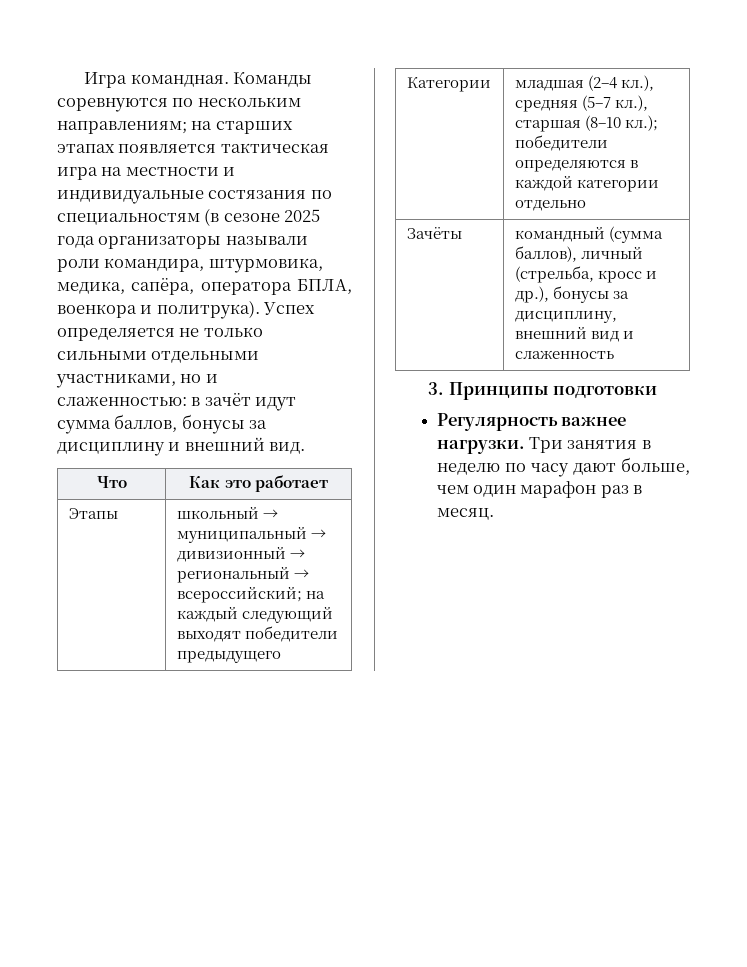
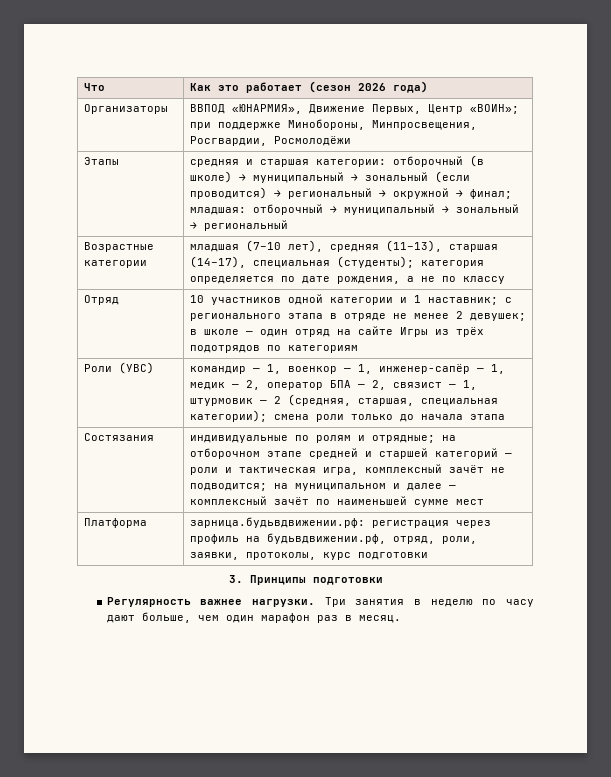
[84,72,313,88] [57,97,301,112] [57,121,293,134] [57,143,329,153] [57,167,236,180] [57,190,332,204] [57,208,321,226] [57,236,308,249] [57,258,323,273] [57,278,352,295] [57,300,316,319] [57,327,263,341] [57,351,260,363] [56,373,218,388] [57,393,297,411] [57,414,268,434] [57,437,306,456] [96,476,127,488] [189,475,328,492] [68,508,118,519] [176,506,278,519] [176,526,326,543] [176,546,305,562] [176,566,309,583] [176,586,325,603] [176,606,333,623] [176,626,338,642] [176,651,281,663] [406,77,491,92] [514,75,654,91] [514,95,648,112] [514,115,658,132] [514,135,608,151] [514,160,638,172] [514,175,659,192] [514,200,586,211] [406,227,462,239] [514,226,663,243] [514,246,643,262] [514,266,657,283] [514,286,629,303] [514,311,617,323] [514,326,634,342] [514,350,614,359] Игра командная. Команды соревнуются по нескольким направлениям; на старших этапах появляется тактическая игра на местности и индивидуальные состязания по специальностям (в сезоне 2025 года организаторы называли роли командира, штурмовика, медика, сапёра, оператора БПЛА, военкора и политрука). Успех определяется не только сильными отдельными участниками, но и слаженностью: в зачёт идут сумма баллов, бонусы за дисциплину и внешний вид. // Что | Как это работает // Этапы | школьный → муниципальный → дивизионный → региональный → всероссийский; на каждый следующий выходят победители предыдущего // Категории | младшая (2–4 кл.), средняя (5–7 кл.), старшая (8–10 кл.); победители определяются в каждой категории отдельно // Зачёты | командный (сумма баллов), личный (стрельба, кросс и др.), бонусы за дисциплину, внешний вид и слаженность -> [83,83,105,91] [189,81,428,93] [83,104,168,114] [189,104,519,114] [189,119,477,130] [189,136,351,146] [83,157,119,165] [189,155,484,167] [189,171,470,183] [189,187,512,199] [189,204,519,215] [189,220,288,231] [83,242,154,252] [83,260,147,268] [189,240,498,252] [189,256,484,268] [189,276,505,284] [83,295,119,305] [189,294,512,305] [189,311,526,321] [189,326,484,337] [189,345,358,353] [83,362,154,374] [189,364,505,374] [189,380,477,390] [189,394,498,406] [189,410,505,422] [83,433,154,441] [189,435,456,443] [189,448,512,459] [189,464,505,475] [189,483,456,491] [189,496,484,507] [83,518,147,528] [189,517,491,528] [189,533,477,544] [189,552,428,560] Что | Как это работает (сезон 2026 года) // Организаторы | ВВПОД «ЮНАРМИЯ», Движение Первых, Центр «ВОИН»; при поддержке Минобороны, Минпросвещения, Росгвардии, Росмолодёжи // Этапы | средняя и старшая категории: отборочный (в школе) → муниципальный → зональный (если проводится) → региональный → окружной → финал; младшая: отборочный → муниципальный → зональный → региональный // Возрастные категории | младшая (7–10 лет), средняя (11–13), старшая (14–17), специальная (студенты); категория определяется по дате рождения, а не по классу // Отряд | 10 участников одной категории и 1 наставник; с регионального этапа в отряде не менее 2 девушек; в школе — один отряд на сайте Игры из трёх подотрядов по категориям // Роли (УВС) | командир — 1, военкор — 1, инженер-сапёр — 1, медик — 2, оператор БПА — 2, связист — 1, штурмовик — 2 (средняя, старшая, специальная категории); смена роли только до начала этапа // Состязания | индивидуальные по ролям и отрядные; на отборочном этапе средней и старшей категорий — роли и тактическая игра, комплексный зачёт не подводится; на муниципальном и далее — комплексный зачёт по наименьшей сумме мест // Платформа | зарница.будьвдвижении.рф: регистрация через профиль на будьвдвижении.рф, отряд, роли, заявки, протоколы, курс подготовки

